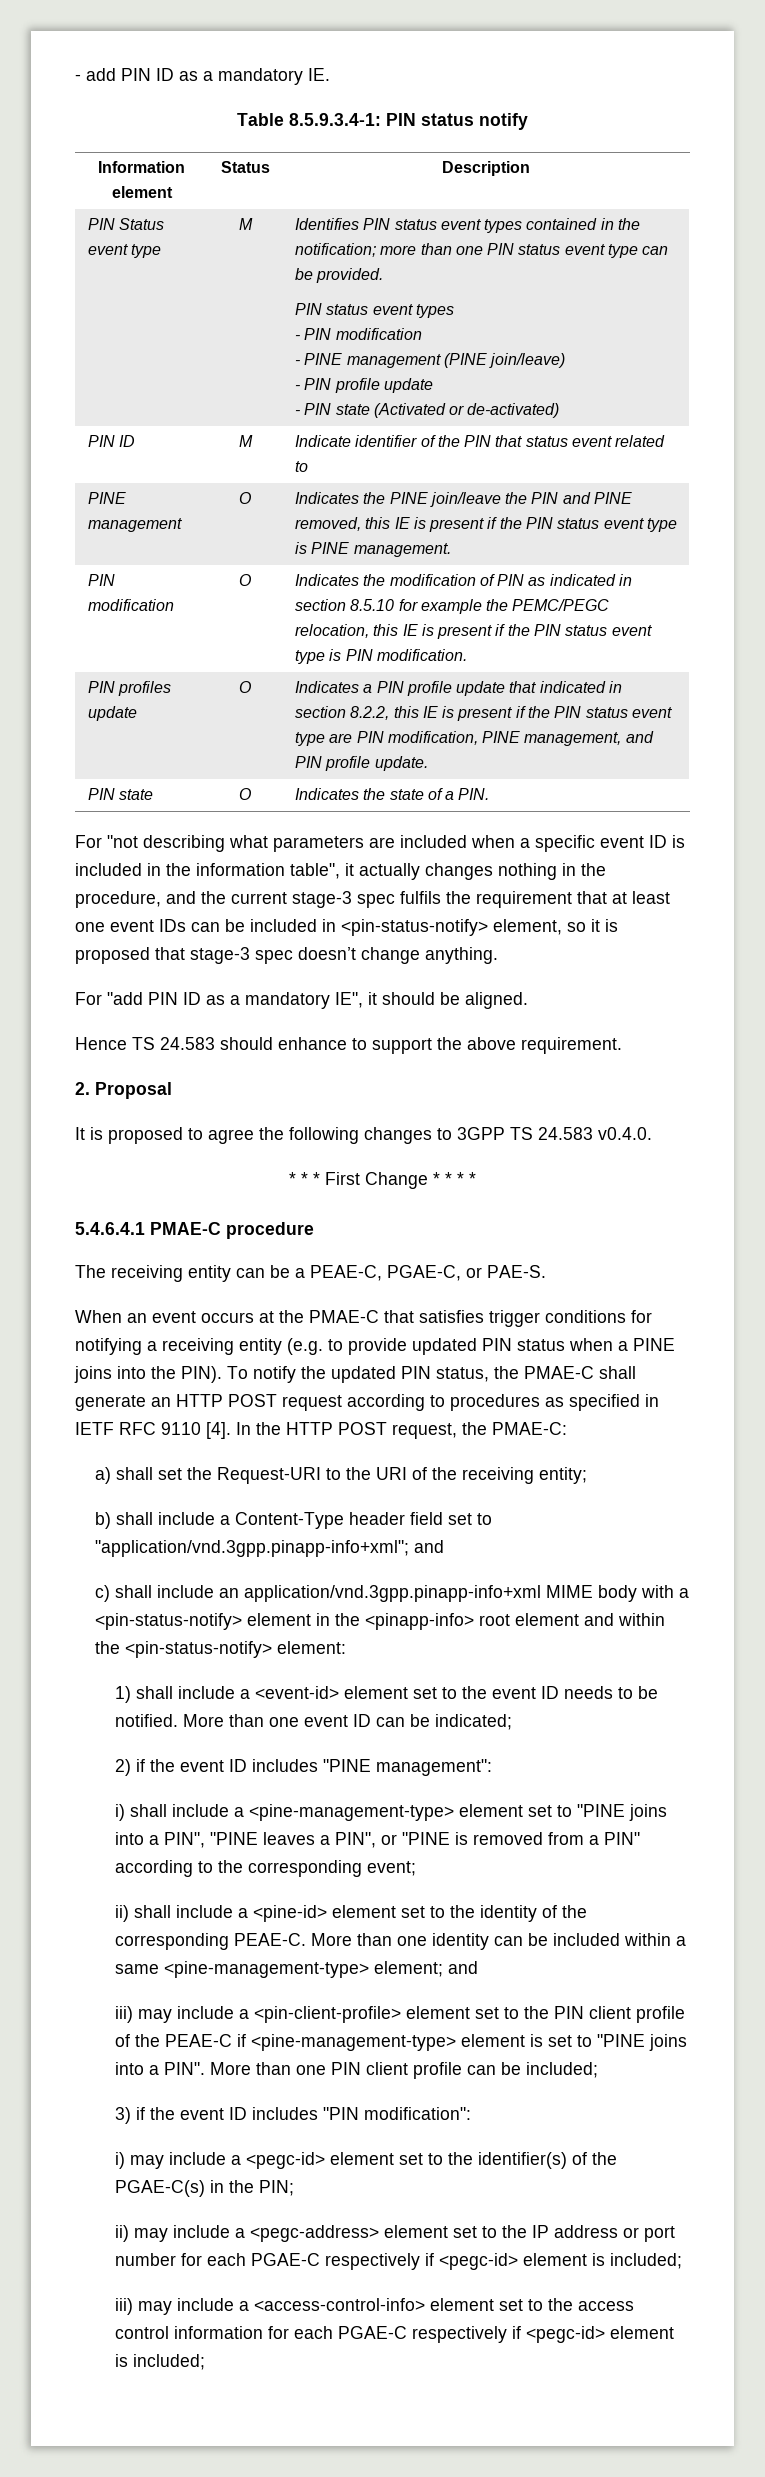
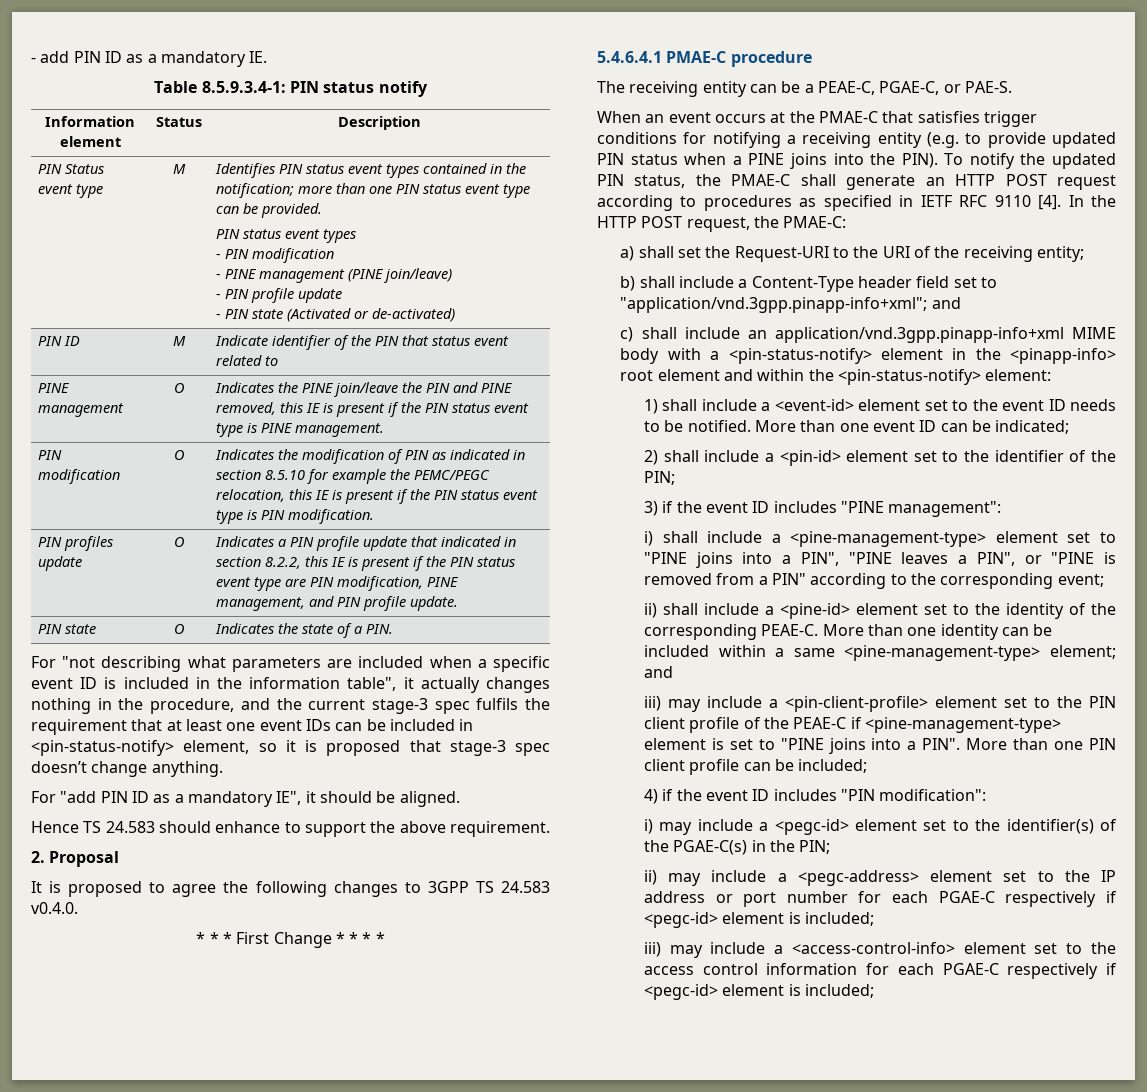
(131, 1767) none -> [663,450,1116,466] [643,471,675,485] [643,501,658,516] shall include a <pin-id> element set to the identifier of the PIN; // 3)
[114,2107,131,2124] 3) -> [643,789,658,804] 4)

